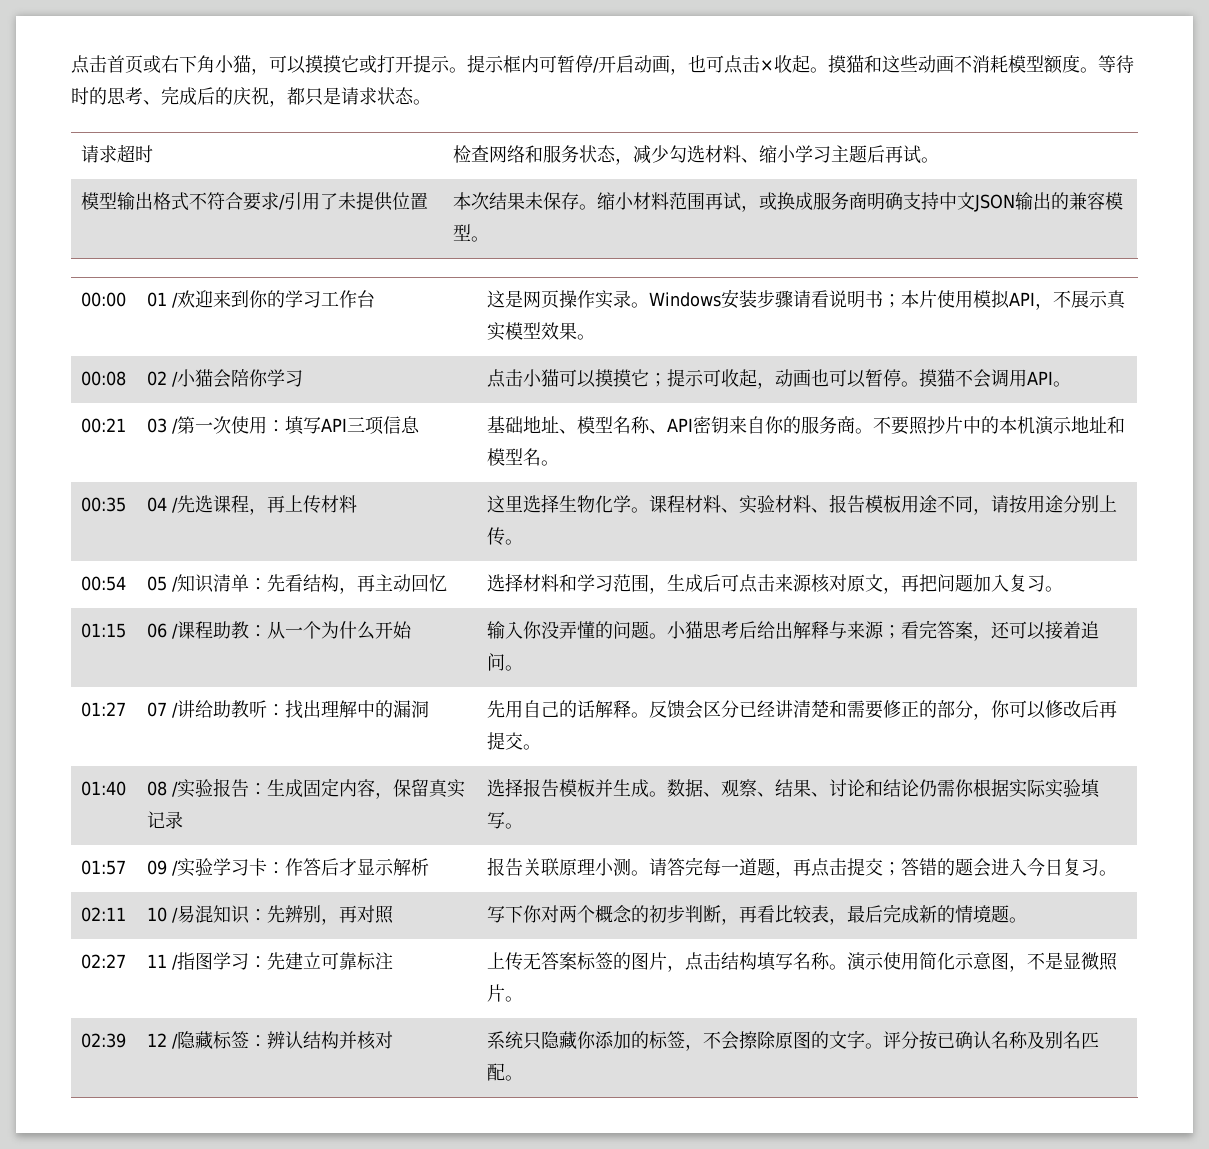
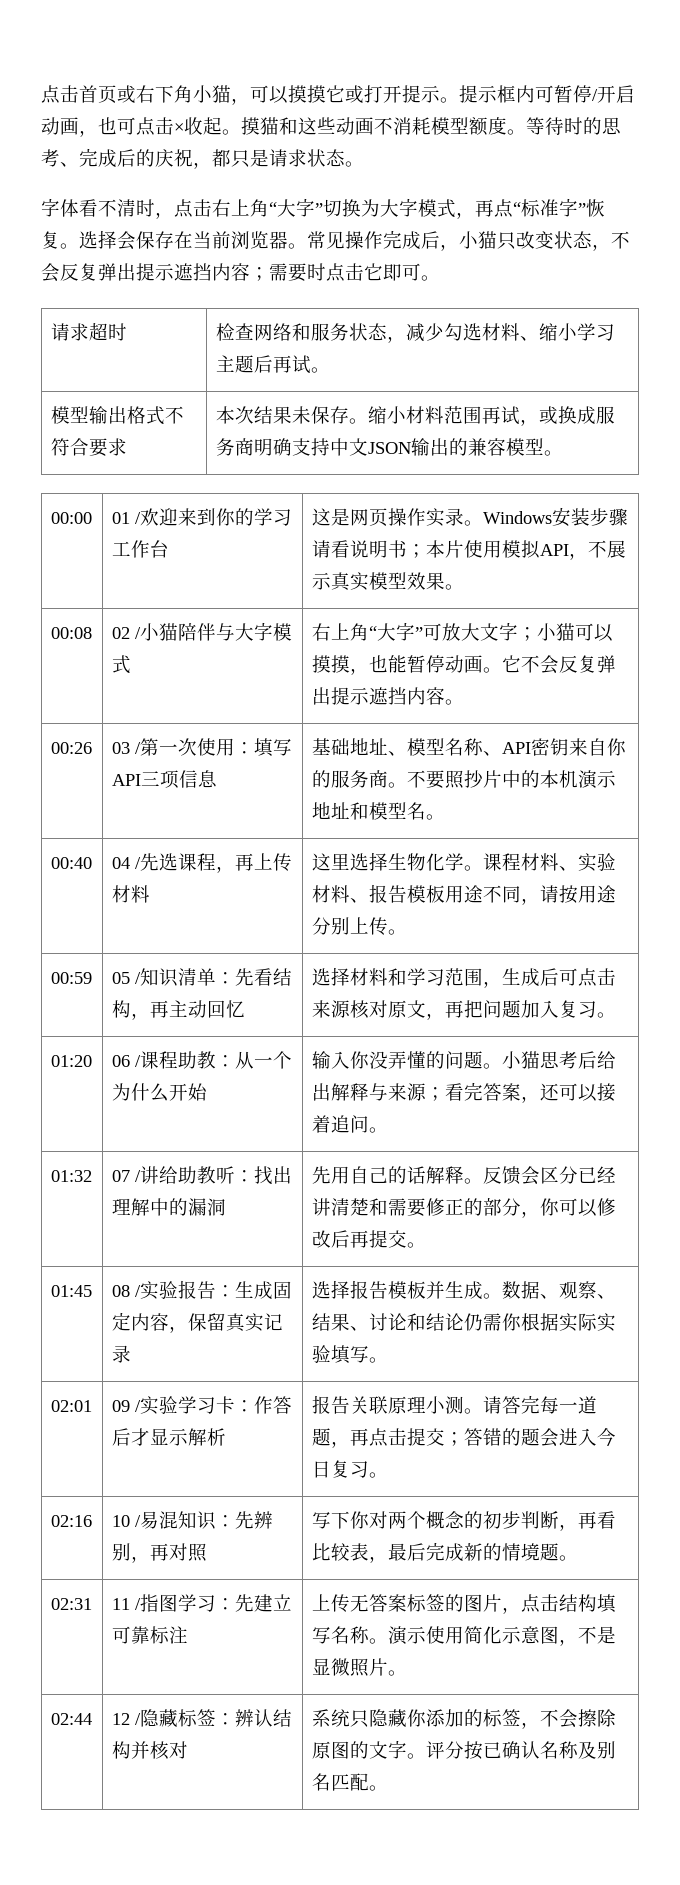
(431, 102) none -> [41,198,605,219] [41,230,630,251] [41,263,440,282] // 字体看不清时，点击右上角“大字”切换为大字模式，再点“标准字”恢复。选择会保存在当前浏览器。常见操作完成后，小猫只改变状态，不会反复弹出提示遮挡内容；需要时点击它即可。
[279,192,429,211] /引用了未提供位置 -> (127, 447) none
[213,369,304,388] [487,369,1072,389] [81,418,127,433] 会陪你学习 | 点击小猫可以摸摸它；提示可收起，动画也可以暂停。摸猫不会调用API。 // 00:21 -> [177,622,292,641] [111,655,131,674] [311,622,613,642] [311,655,616,675] [311,687,464,705] [50,742,92,754] 陪伴与大字模式 | 右上角“大字”可放大文字；小猫可以摸摸，也能暂停动画。它不会反复弹出提示遮挡内容。 // 00:26
[81,497,127,512] 00:35 -> [50,857,92,869] 00:40
[81,576,127,591] 00:54 -> [50,972,92,984] 00:59
[81,623,127,638] 01:15 -> [50,1055,92,1067] 01:20
[81,702,127,717] 01:27 -> [50,1170,92,1182] 01:32
[81,781,127,796] 01:40 -> [50,1285,92,1297] 01:45
[81,860,127,875] 01:57 -> [50,1400,92,1412] 02:01
[81,907,127,922] 02:11 -> [50,1515,92,1527] 02:16
[81,954,127,969] 02:27 -> [50,1598,92,1610] 02:31
[81,1033,127,1048] 02:39 -> [50,1713,92,1725] 02:44

